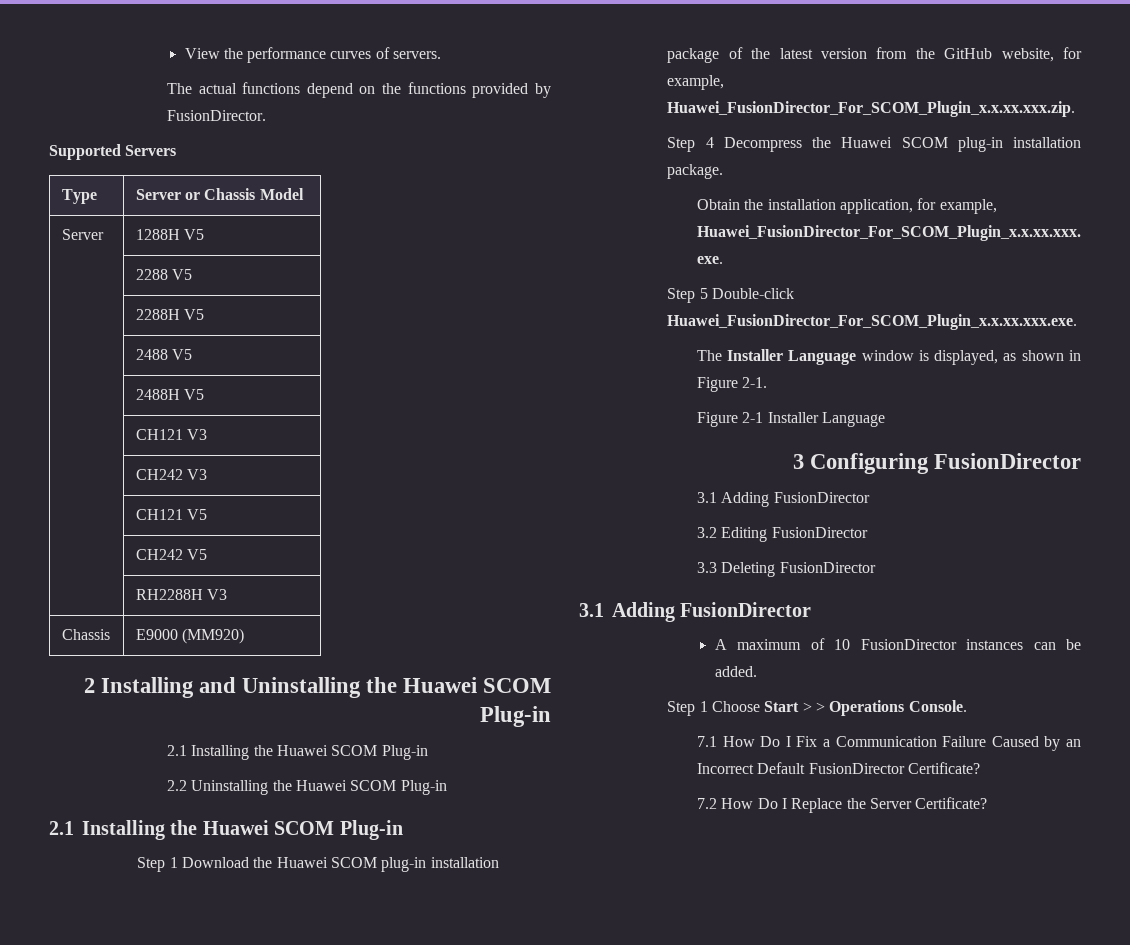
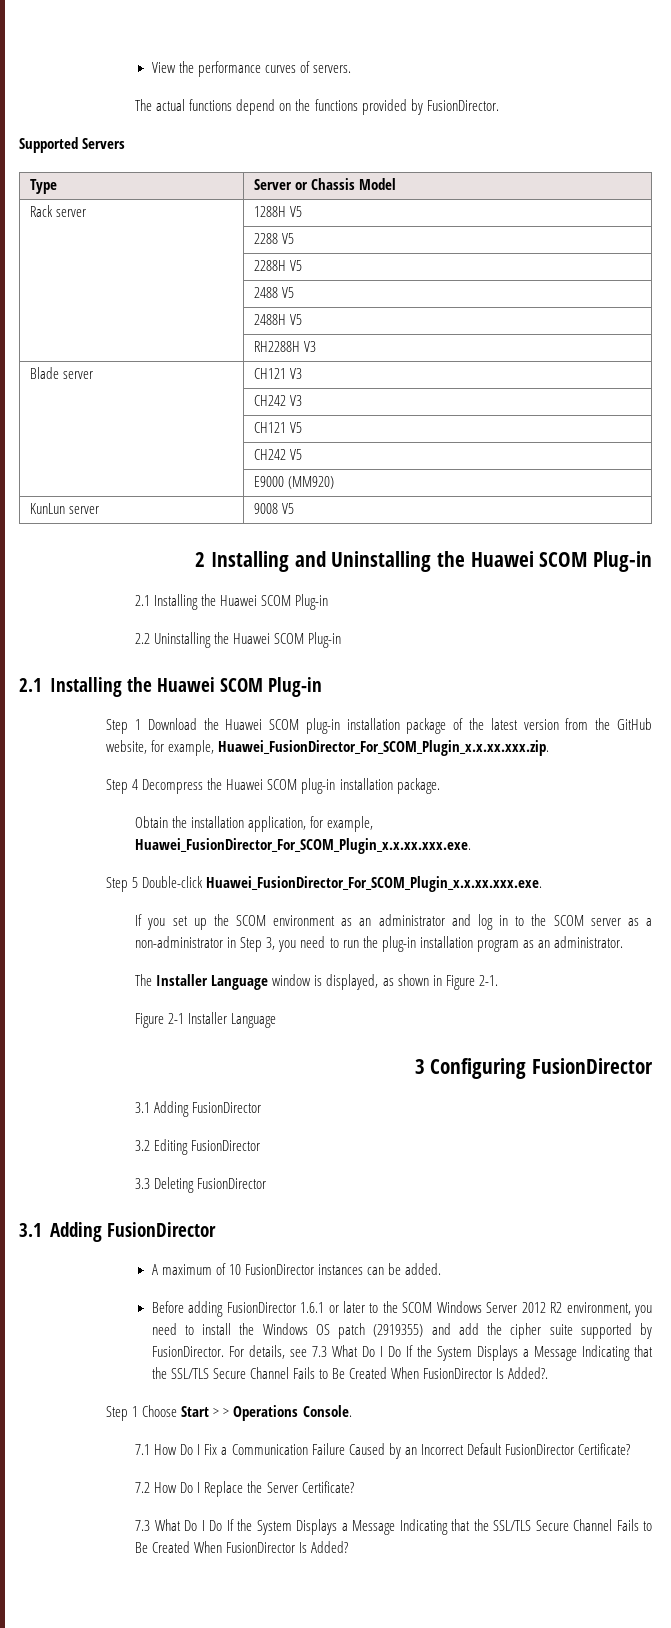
[61,229,104,240] Server -> [29,205,86,217] Rack server
(205, 394) none -> [253,341,316,352] [29,367,93,379] | RH2288H V3 // Blade server
[135,589,228,600] [61,629,110,640] | RH2288H V3 // Chassis -> (302, 454) none
(245, 636) none -> [29,503,99,514] [253,503,294,514] // KunLun server | 9008 V5
(1078, 322) none -> [135,914,652,930] [135,936,623,952] // If you set up the SCOM environment as an administrator and log in to the SCOM server as a non-administrator in Step 3, you need to run the plug-in installation program as an administrator.
(757, 671) none -> [151,1301,652,1317] [151,1323,653,1339] [151,1345,653,1361] [151,1367,549,1379] // Before adding FusionDirector 1.6.1 or later to the SCOM Windows Server 2012 R2 environment, you need to install the Windows OS patch (2919355) and add the cipher suite supported by FusionDirector. For details, see 7.3 What Do I Do If the System Displays a Message Indicating that the SSL/TLS Secure Channel Fails to Be Created When FusionDirector Is Added?.
(988, 803) none -> [135,1519,652,1535] [135,1541,349,1553] // 7.3 What Do I Do If the System Displays a Message Indicating that the SSL/TLS Secure Channel Fails to Be Created When FusionDirector Is Added?

